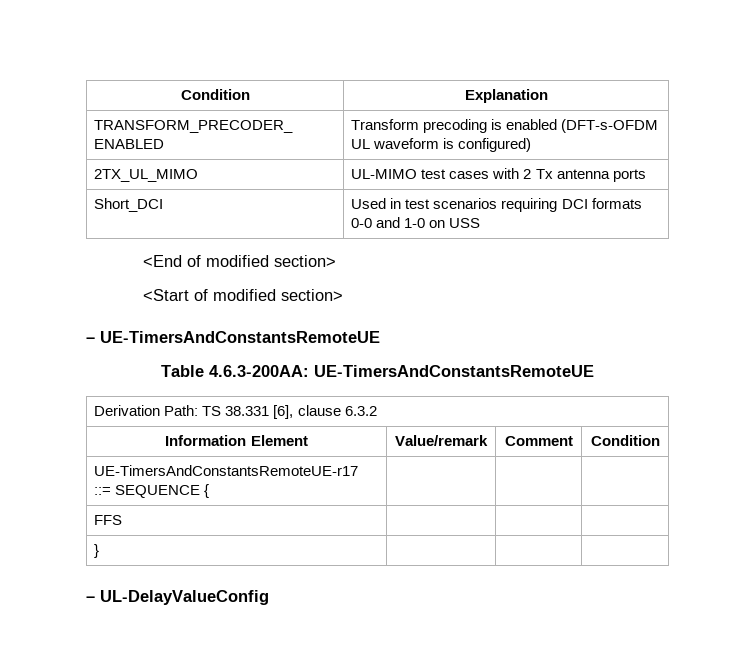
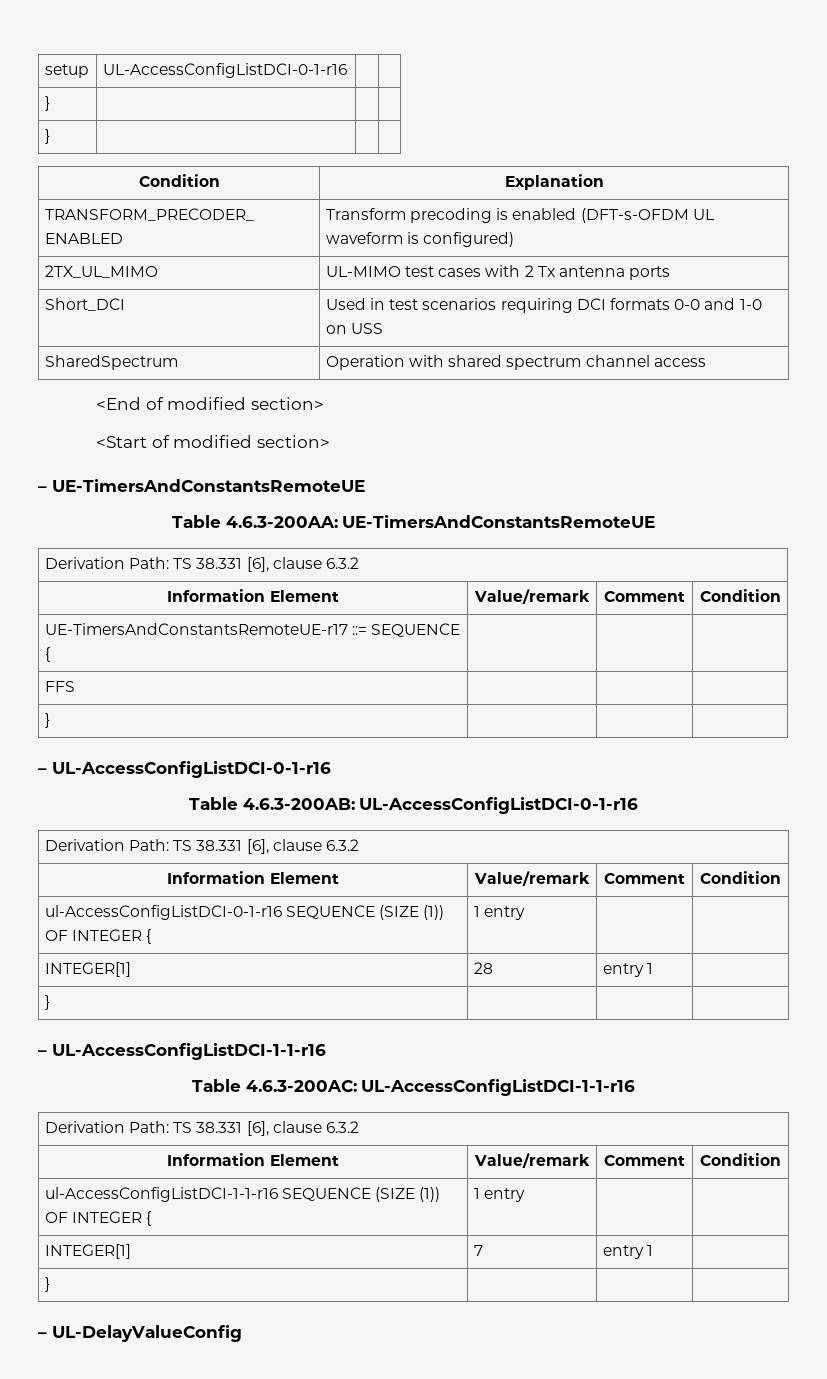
(180, 94) none -> [44,64,89,78] [102,63,347,78] [44,96,50,111] [44,129,50,144] setup | UL-AccessConfigListDCI-0-1-r16 | | // } | | | // } | | | //
(481, 223) none -> [44,355,178,370] [325,355,706,370] // SharedSpectrum | Operation with shared spectrum channel access
(100, 551) none -> [38,761,331,778] [188,797,639,814] [44,839,360,854] [167,871,339,884] [474,871,590,886] [604,873,685,884] [700,871,781,884] [44,905,445,920] [44,929,152,944] [473,906,526,920] [44,962,131,977] [473,962,493,974] [602,963,654,977] [44,995,50,1010] [38,1043,326,1060] [191,1079,636,1096] [44,1121,360,1136] [167,1153,339,1166] [474,1153,590,1168] [604,1155,685,1166] [700,1153,781,1166] [44,1187,441,1202] [44,1211,152,1226] [473,1188,526,1202] [44,1244,131,1259] [473,1245,483,1256] [602,1245,654,1259] [44,1277,50,1292] // – UL-AccessConfigListDCI-0-1-r16 // Table 4.6.3-200AB: UL-AccessConfigListDCI-0-1-r16 // Derivation Path: TS 38.331 [6], clause 6.3.2 // Information Element | Value/remark | Comment | Condition // ul-AccessConfigListDCI-0-1-r16 SEQUENCE (SIZE (1)) OF INTEGER { | 1 entry | | // INTEGER[1] | 28 | entry 1 | // } | | | // – UL-AccessConfigListDCI-1-1-r16 // Table 4.6.3-200AC: UL-AccessConfigListDCI-1-1-r16 // Derivation Path: TS 38.331 [6], clause 6.3.2 // Information Element | Value/remark | Comment | Condition // ul-AccessConfigListDCI-1-1-r16 SEQUENCE (SIZE (1)) OF INTEGER { | 1 entry | | // INTEGER[1] | 7 | entry 1 | // } | | |

